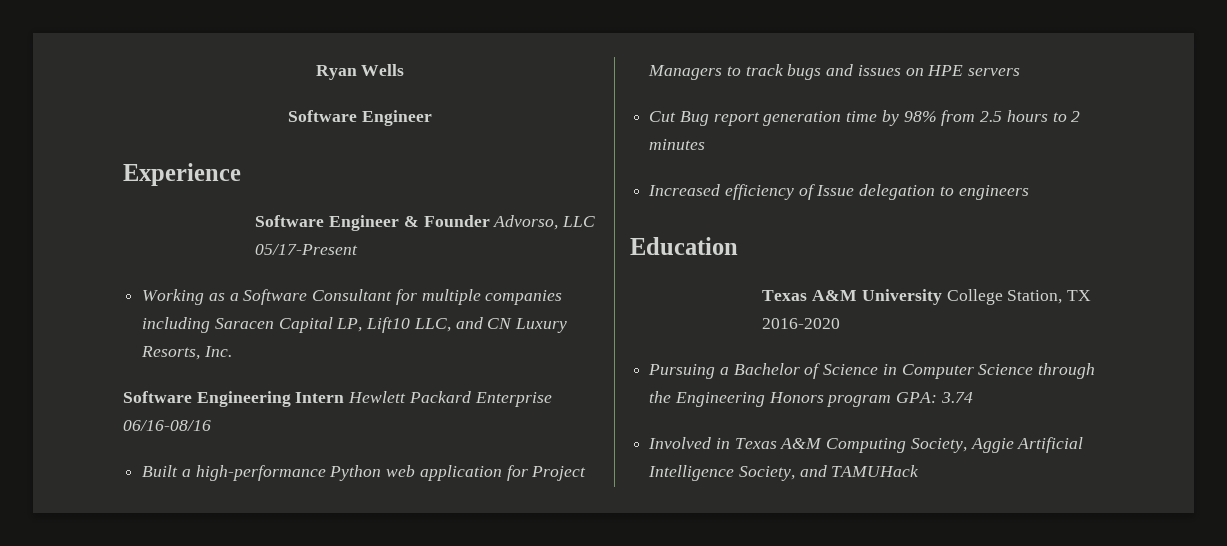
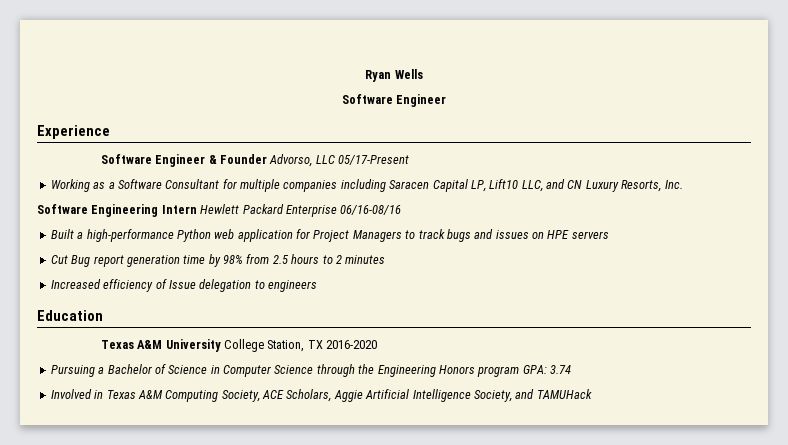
(967, 445) none -> [262,389,332,402] ACE Scholars,

